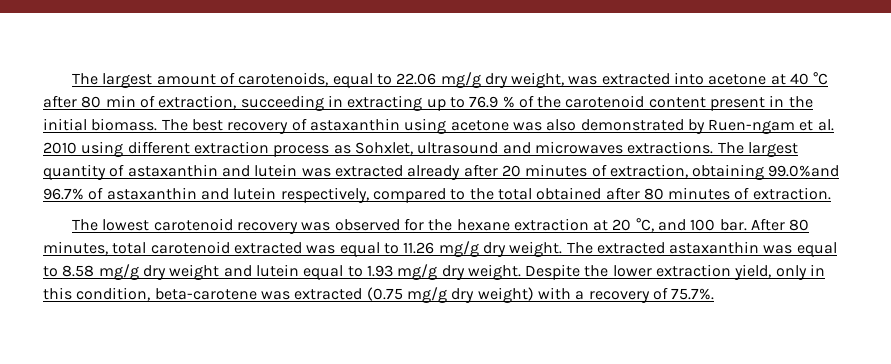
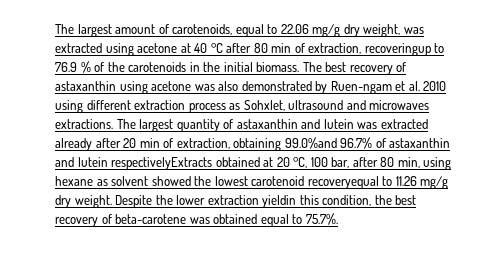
[674,72,705,85] into -> [105,43,134,56] using
[240,95,446,111] succeeding in extracting up -> [364,43,431,56] recoveringup
[565,95,766,111] carotenoid content present -> [128,62,187,72] carotenoids
[525,164,588,177] minutes -> [139,138,160,148] min
[280,187,831,203] [71,218,810,234] [43,241,380,257] respectively, compared to the total obtained after 80 minutes of extraction. // The lowest carotenoid recovery was observed for the hexane extraction at 20 °C, and 100 bar. After 80 minutes, total carotenoid extracted was equal -> [111,157,452,170] [55,176,379,189] respectivelyExtracts obtained at 20 °C, 100 bar, after 80 min, using hexane as solvent showed the lowest carotenoid recoveryequal
[566,241,837,257] [43,264,826,280] [43,287,668,303] The extracted astaxanthin was equal to 8.58 mg/g dry weight and lutein equal to 1.93 mg/g dry weight. Despite the lower extraction yield, only in this condition, beta-carotene was extracted (0.75 mg/g dry weight) with a recovery of -> [115,195,417,208] [55,214,303,227] Despite the lower extraction yieldin this condition, the best recovery of beta-carotene was obtained equal to

